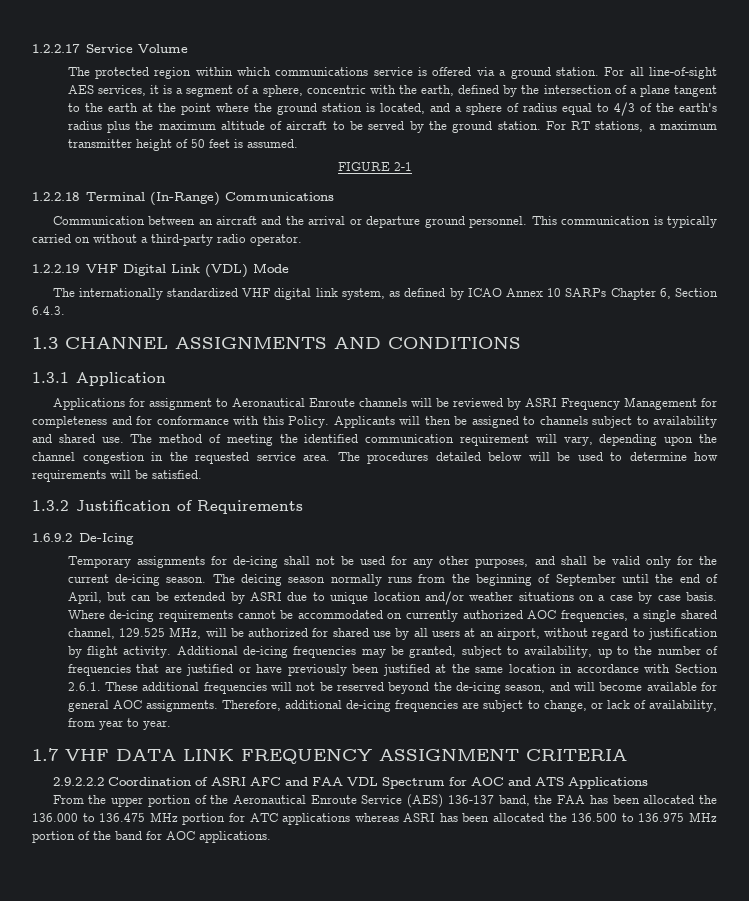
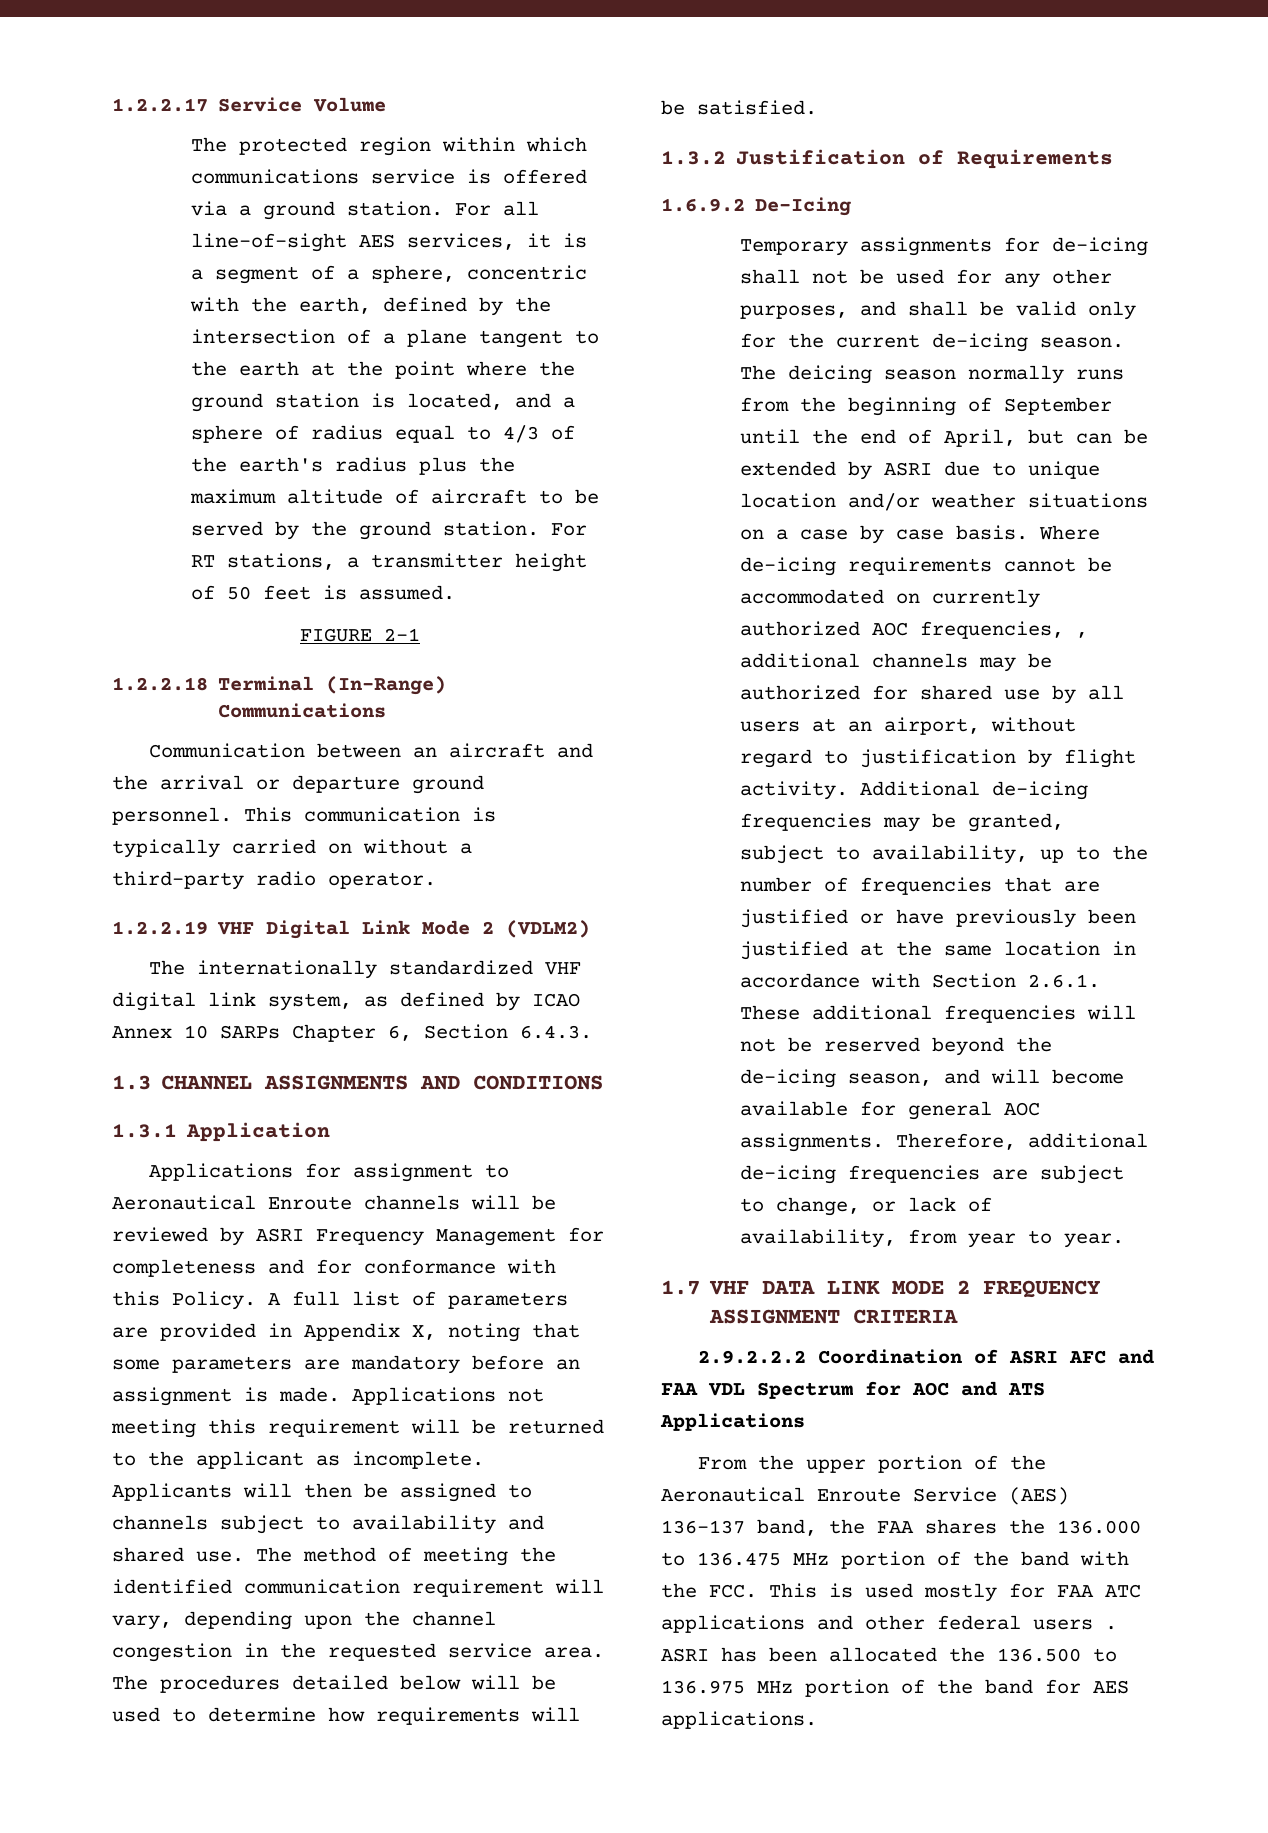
[659,121,717,130] maximum -> (359, 562) none
[204,264,248,278] (VDL) -> (411, 927) none
(289, 268) none -> [482,920,591,938] 2 (VDLM2)
(329, 422) none -> [268,1291,568,1309] [112,1323,580,1342] [112,1355,580,1374] [112,1387,544,1406] [111,1419,604,1438] [112,1451,484,1469] A full list of parameters are provided in Appendix X, noting that some parameters are mandatory before an assignment is made. Applications not meeting this requirement will be returned to the applicant as incomplete.
[632,610,717,622] [67,627,227,639] a single shared channel, 129.525 MHz, will -> [1075,632,1088,638] [739,653,1016,672] , additional channels may
(234, 754) none -> [892,1280,971,1295] MODE 2
[589,795,695,804] has been allocated -> [925,1519,997,1534] shares
[228,813,399,825] for ATC applications whereas -> [937,1551,1129,1566] [661,1583,1141,1602] [661,1615,1117,1633] of the band with the FCC. This is used mostly for FAA ATC applications and other federal users .
[166,831,195,840] AOC -> [1093,1680,1129,1694] AES

